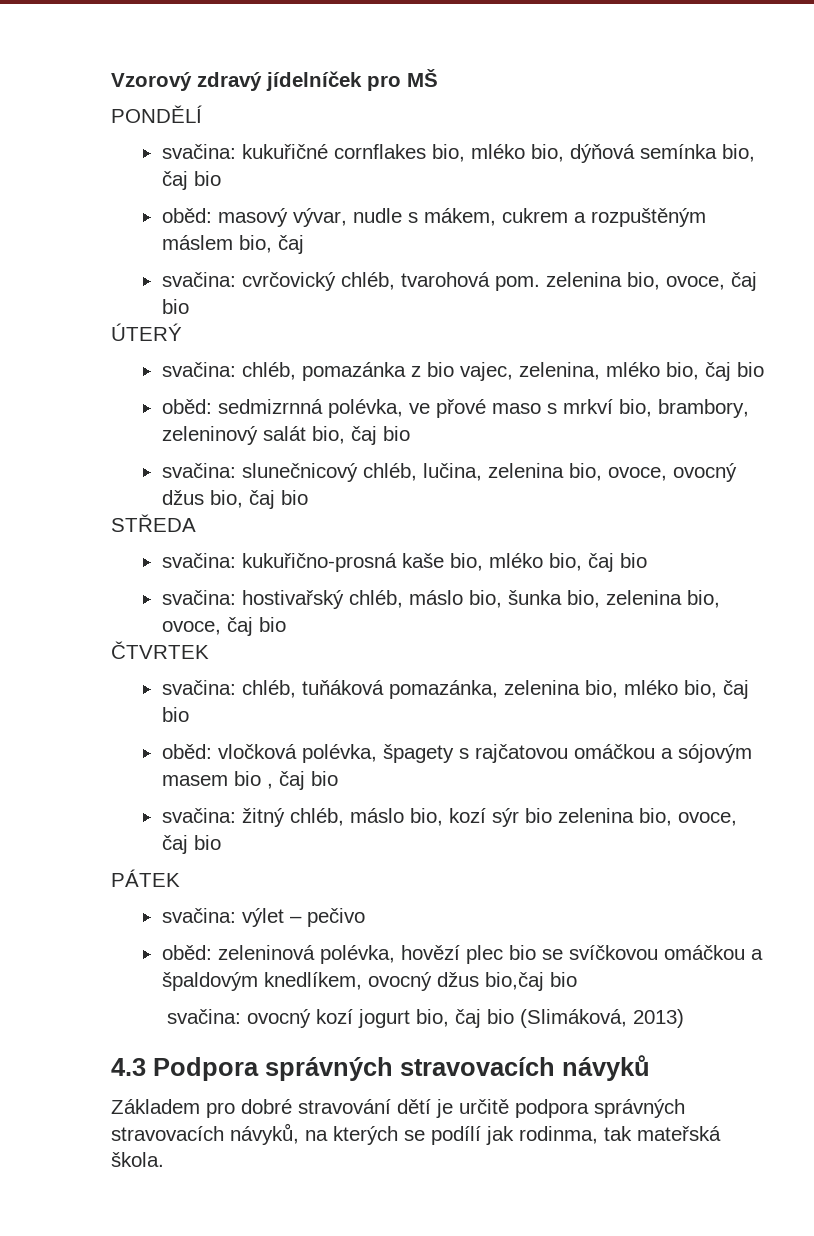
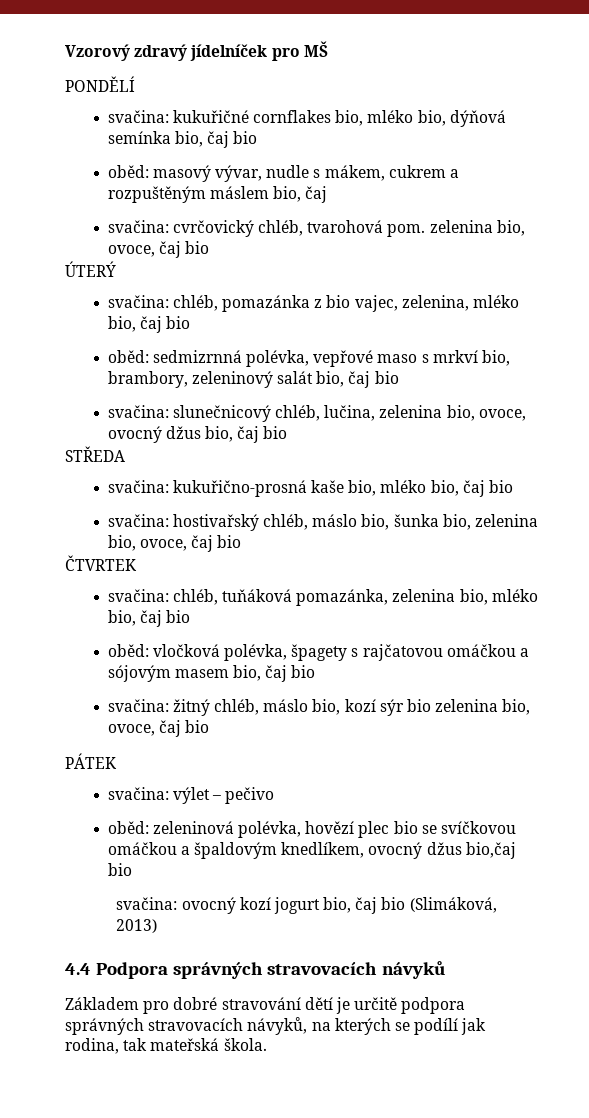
[408,399,486,418] ve přové -> [313,350,374,367] vepřové
[233,771,273,789] bio , -> [233,665,262,681] bio,
[111,1058,146,1076] 4.3 -> [65,963,91,975] 4.4
[519,1126,598,1144] rodinma, -> [65,1038,119,1054] rodina,

